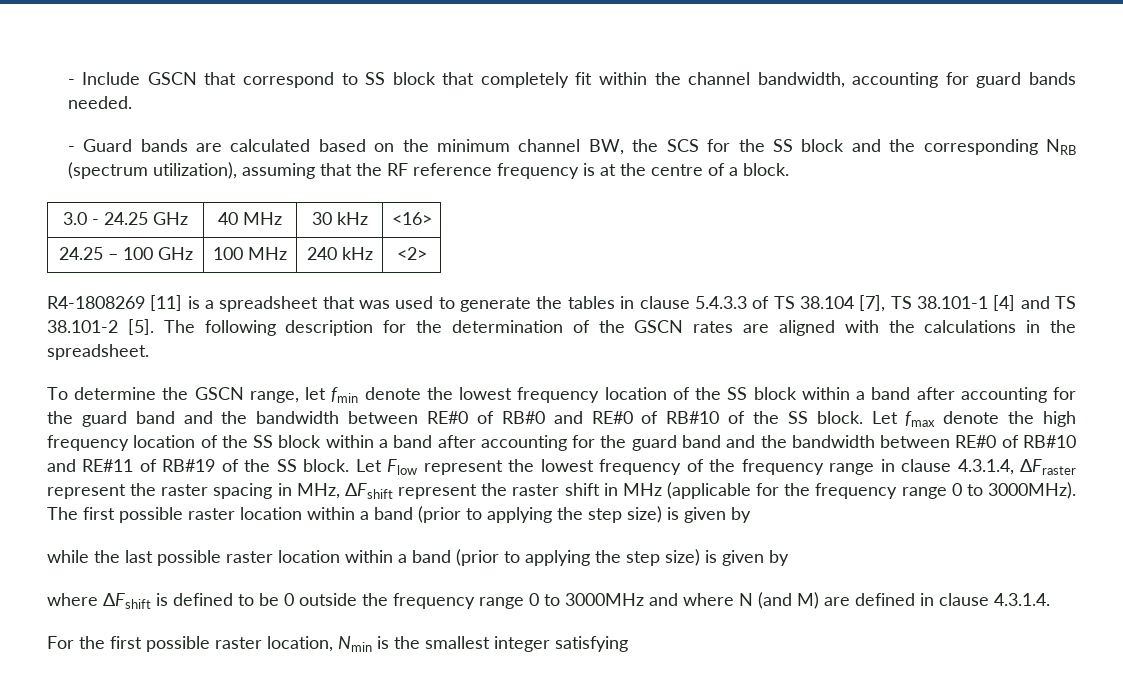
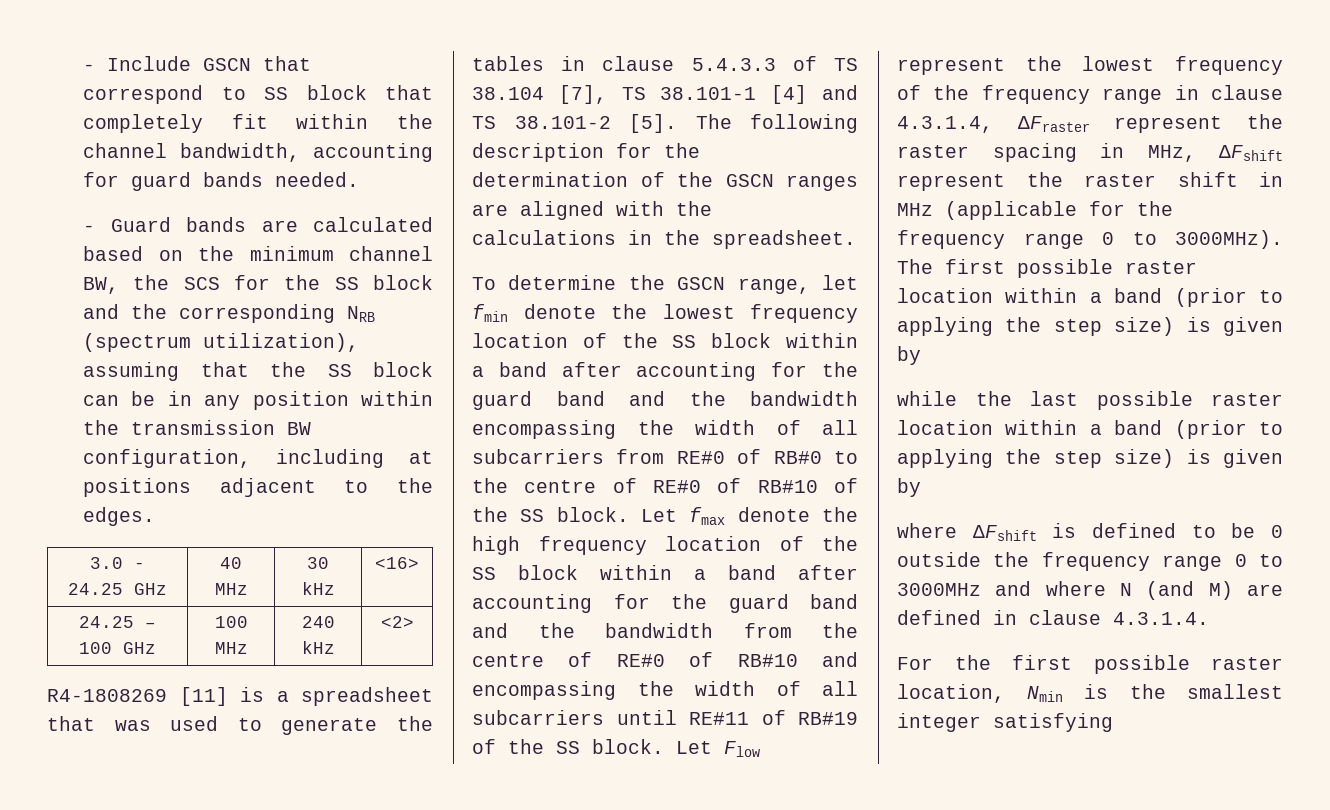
[386,163,789,179] RF reference frequency is at the centre of a block. -> [327,362,433,377] [83,391,433,410] [83,420,312,435] [83,449,434,468] [83,478,434,497] [83,507,156,526] SS block can be in any position within the transmission BW configuration, including at positions adjacent to the edges.
[693,321,734,333] rates -> [786,175,858,191] ranges
[348,411,583,424] between RE#0 of RB#0 and -> [472,420,858,439] [472,449,858,464] [472,478,637,493] encompassing the width of all subcarriers from RE#0 of RB#0 to the centre of
[880,435,1077,448] [47,459,76,472] between RE#0 of RB#10 and -> [743,623,858,638] [472,652,858,667] [472,681,858,700] [472,710,677,725] from the centre of RE#0 of RB#10 and encompassing the width of all subcarriers until

